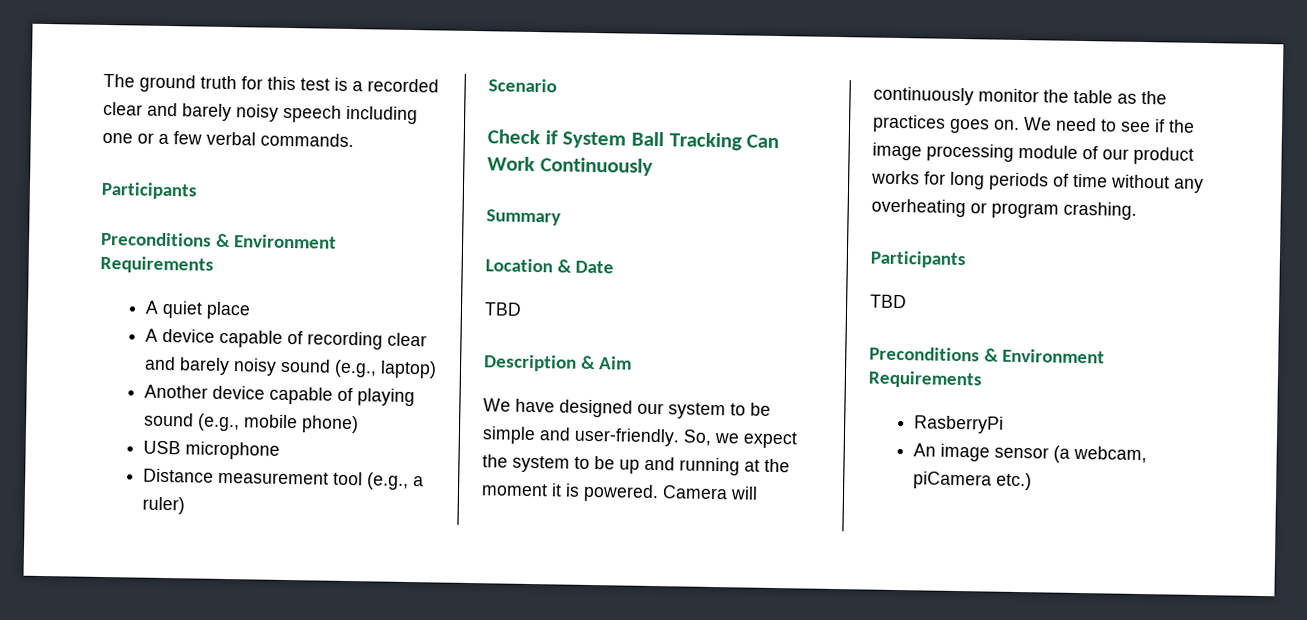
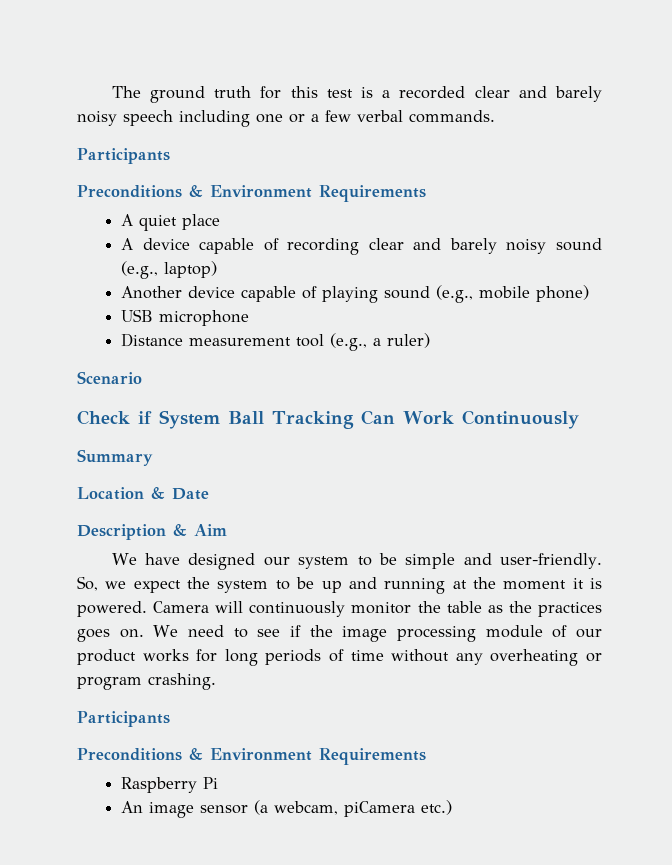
[484,302,522,316] // TBD -> (209, 494) none
[870,294,907,309] [869,346,1105,364] [868,370,983,389] [913,415,1004,434] // TBD // Preconditions & Environment Requirements // RasberryPi -> [77,748,426,765] [121,777,219,793] // Preconditions & Environment Requirements // Raspberry Pi

